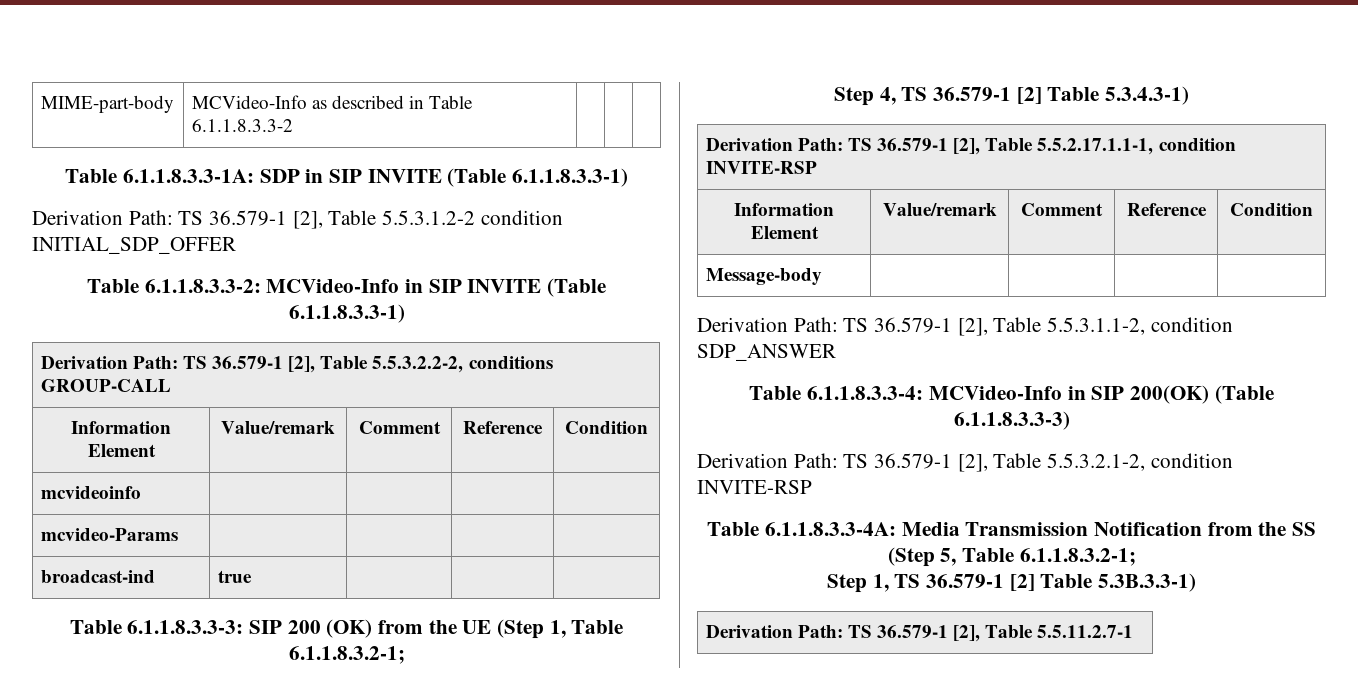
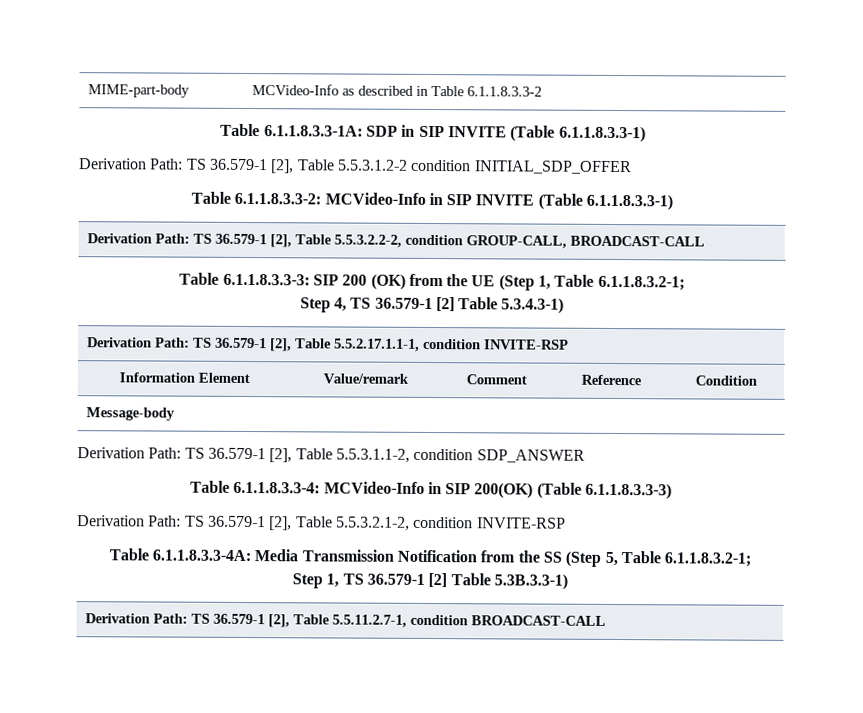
[468,356,553,369] [40,379,171,392] [71,421,171,434] [87,444,156,457] [221,421,335,434] [358,421,441,434] [463,421,543,434] [565,421,648,434] [40,486,141,499] [40,528,178,541] [40,570,155,583] [217,570,252,583] conditions GROUP-CALL // Information Element | Value/remark | Comment | Reference | Condition // mcvideoinfo | | | | // mcvideo-Params | | | | // broadcast-ind | true | | | -> [405,234,706,249] condition GROUP-CALL, BROADCAST-CALL
[1037,625,1134,638] 5.5.11.2.7-1 -> [332,614,607,628] 5.5.11.2.7-1, condition BROADCAST-CALL

